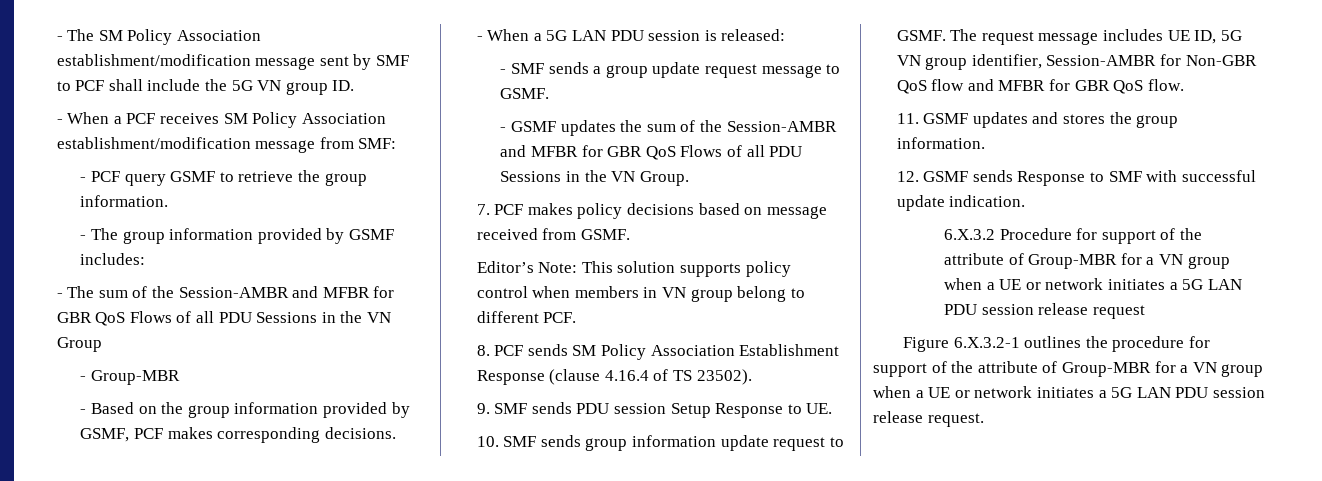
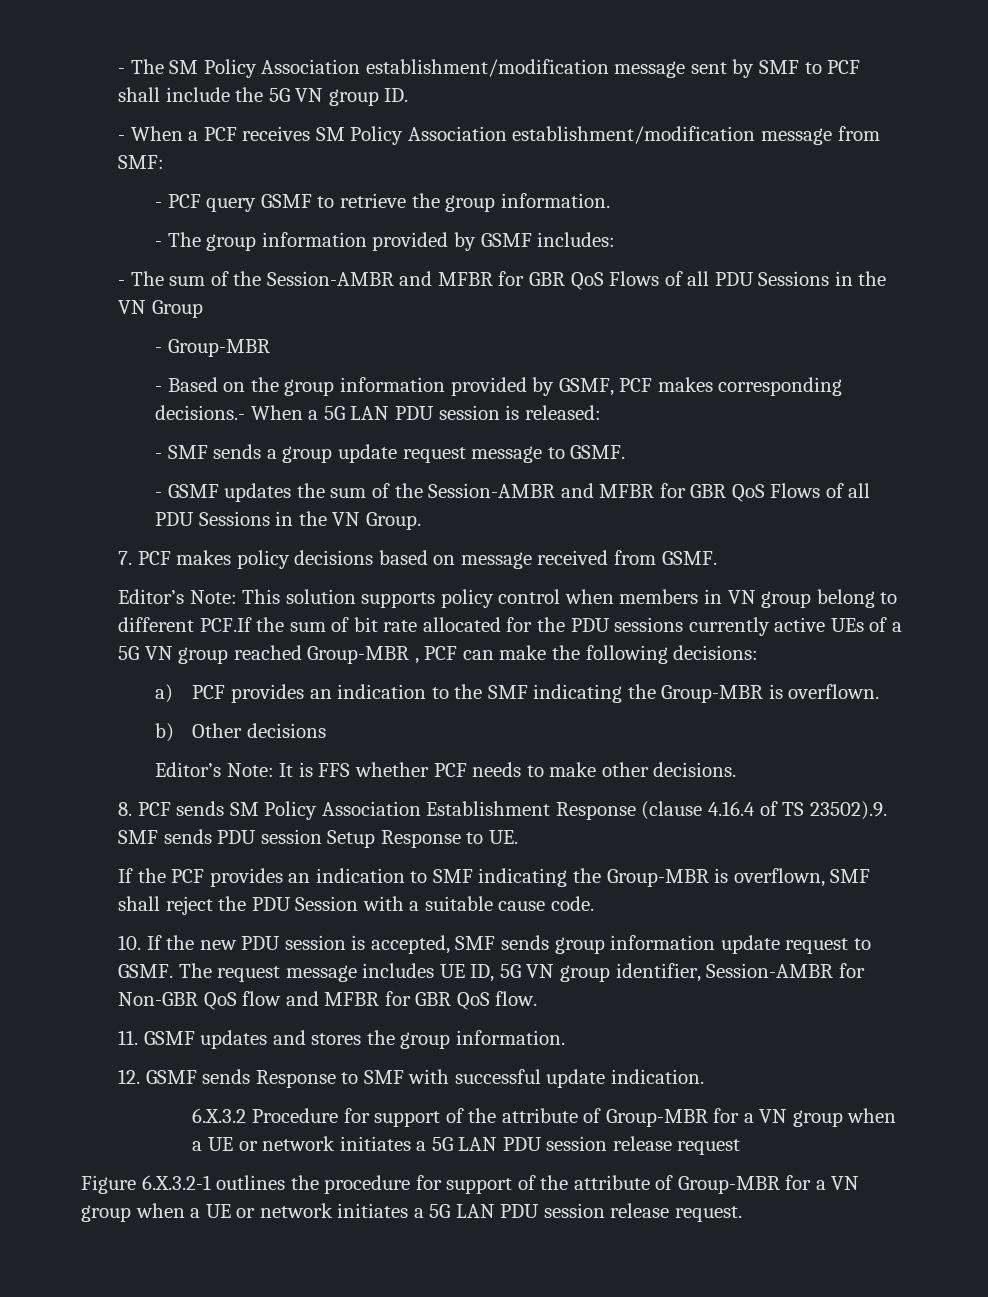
[324,427,396,439] [476,36,483,41] decisions. // - -> [155,405,246,420] decisions.-
[543,312,577,323] PCF. -> [199,617,902,636] [118,645,759,664] [155,684,880,703] [155,723,327,742] [155,762,737,777] PCF.If the sum of bit rate allocated for the PDU sessions currently active UEs of a 5G VN group reached Group-MBR , PCF can make the following decisions: // a) PCF provides an indication to the SMF indicating the Group-MBR is overflown. // b) Other decisions // Editor’s Note: It is FFS whether PCF needs to make other decisions.
[696,369,752,385] [476,403,490,414] 23502). // 9. -> [809,801,887,820] 23502).9.
[476,436,499,447] 10. -> [118,868,871,887] [118,896,594,915] [118,935,450,954] If the PCF provides an indication to SMF indicating the Group-MBR is overflown, SMF shall reject the PDU Session with a suitable cause code. // 10. If the new PDU session is accepted,

